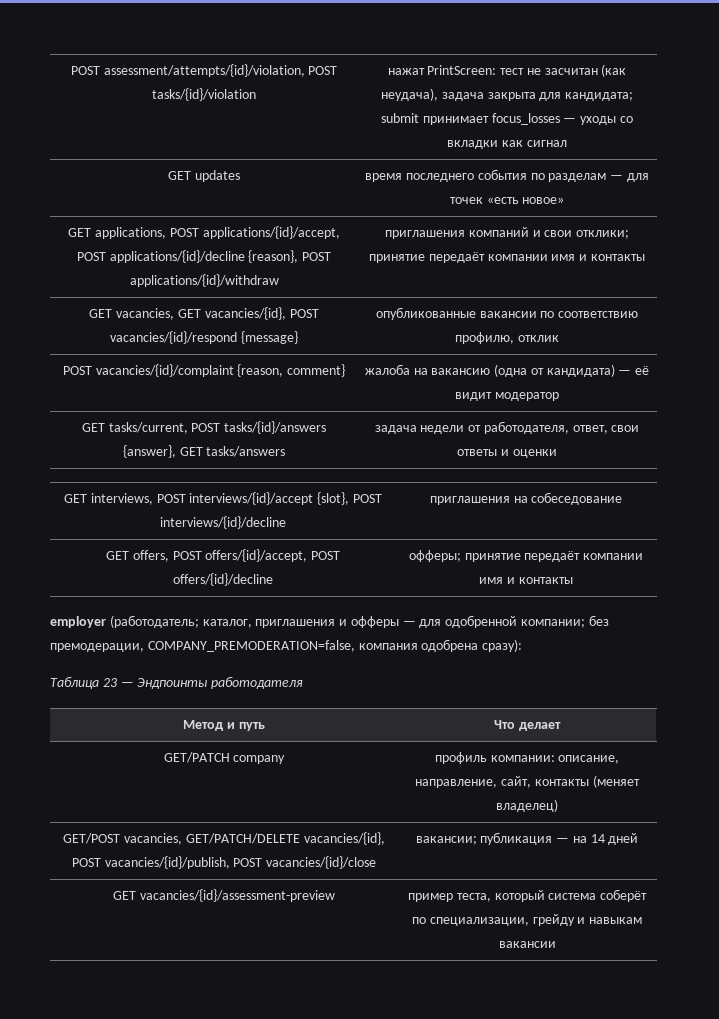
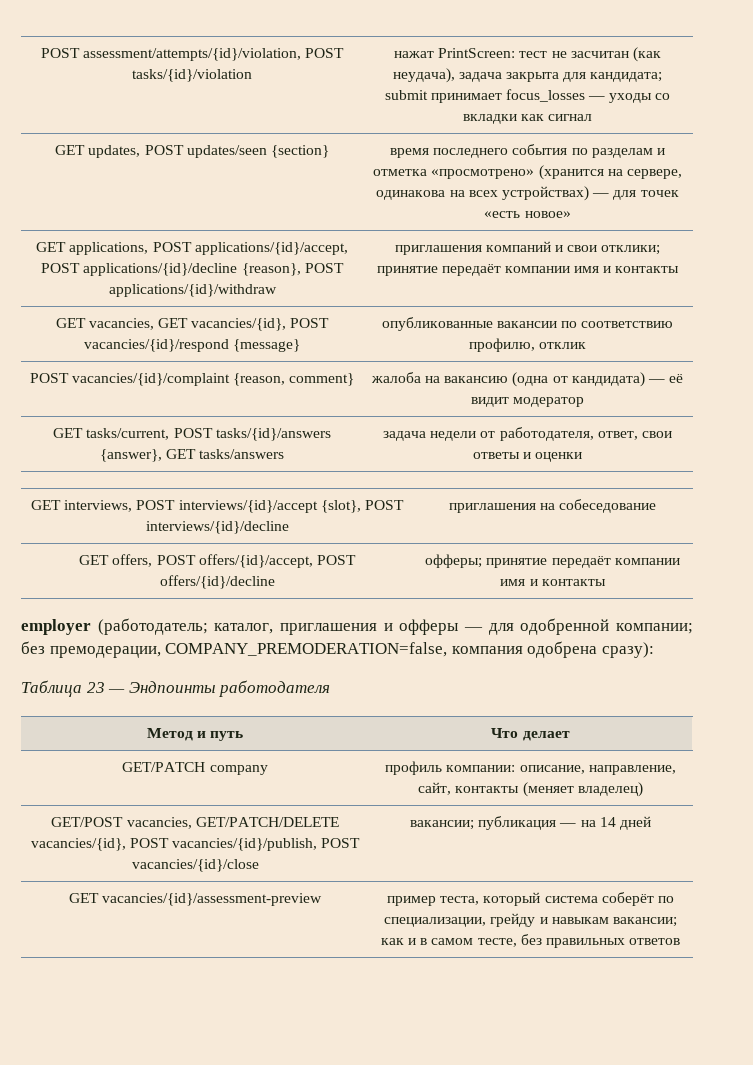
[194,170,240,182] updates -> [88,145,329,158] updates, POST updates/seen {section}
(607, 177) none -> [656,148,665,155] [373,165,682,180] [376,186,589,201] и отметка «просмотрено» (хранится на сервере, одинакова на всех устройствах)
[498,941,556,948] вакансии -> [612,917,677,927] [380,934,681,948] вакансии; как и в самом тесте, без правильных ответов

